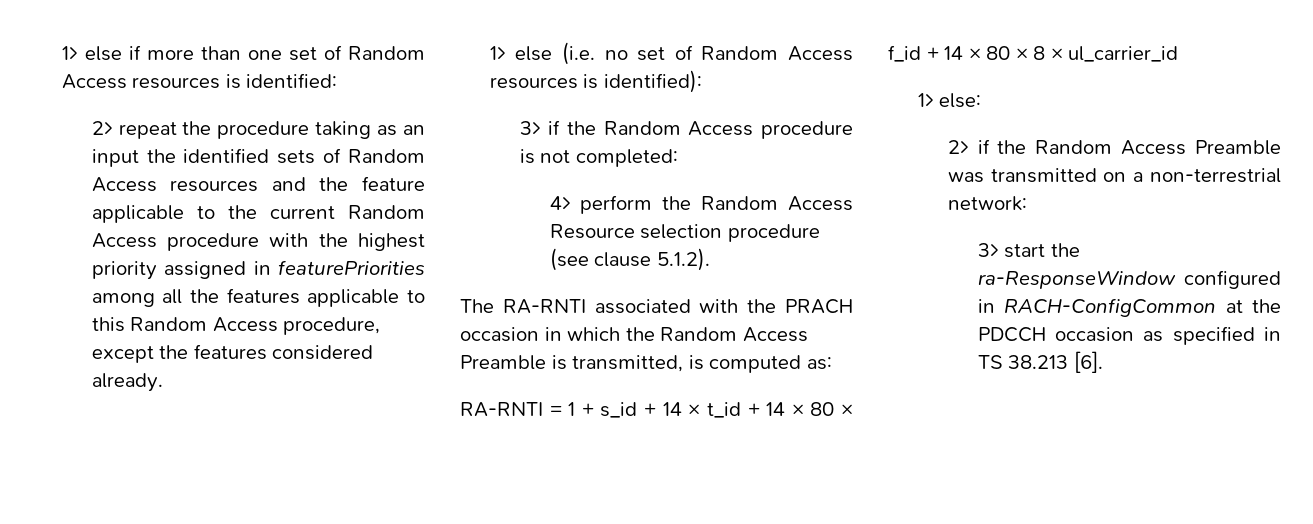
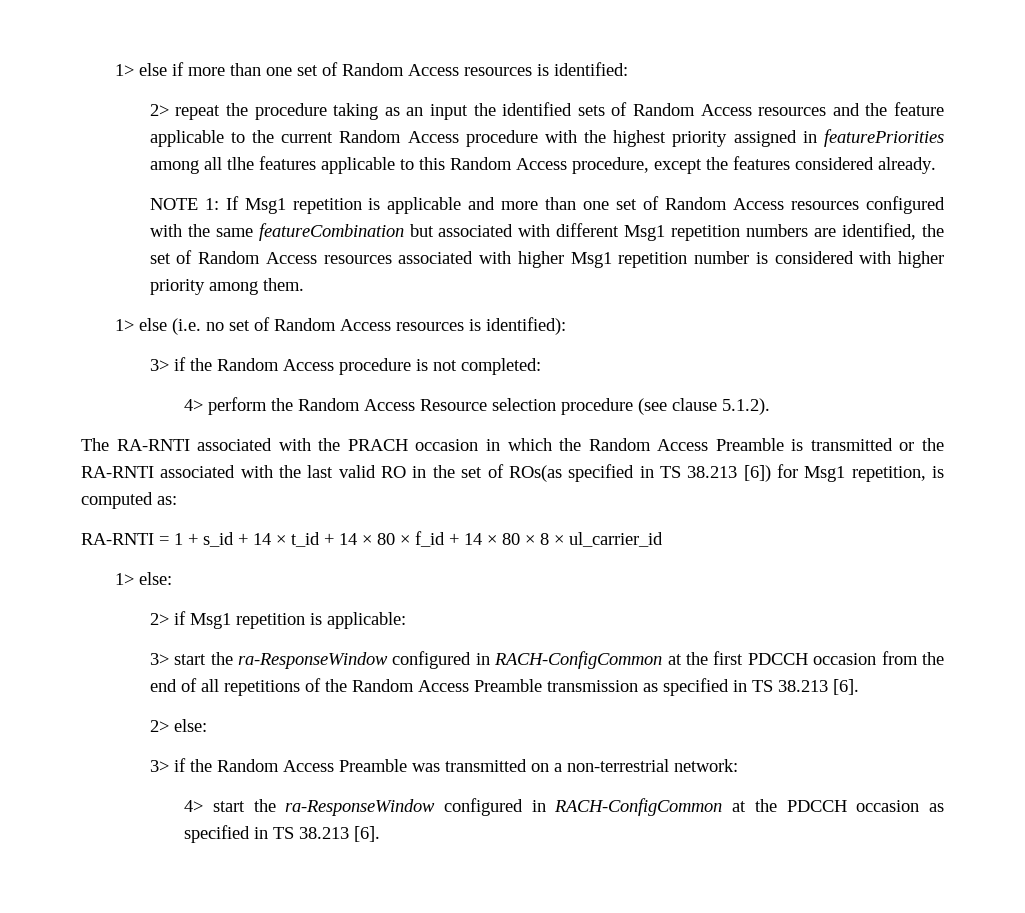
[190,289,220,303] the -> [226,157,254,170] tlhe
(163, 382) none -> [149,196,946,214] [149,223,944,241] [149,250,944,268] [149,278,304,295] // NOTE 1: If Msg1 repetition is applicable and more than one set of Random Access resources configured with the same featureCombination but associated with different Msg1 repetition numbers are identified, the set of Random Access resources associated with higher Msg1 repetition number is considered with higher priority among them.
[572,355,684,372] transmitted, -> [810,438,944,451] [81,464,926,482] transmitted or the RA-RNTI associated with the last valid RO in the set of ROs(as specified in TS 38.213 [6]) for Msg1 repetition,
(990, 146) none -> [189,612,406,629] [149,651,944,669] [149,678,859,696] [149,719,207,732] [149,758,186,772] Msg1 repetition is applicable: // 3> start the ra-ResponseWindow configured in RACH-ConfigCommon at the first PDCCH occasion from the end of all repetitions of the Random Access Preamble transmission as specified in TS 38.213 [6]. // 2> else: // 3> if
[977,243,999,257] 3> -> [184,800,204,812] 4>

